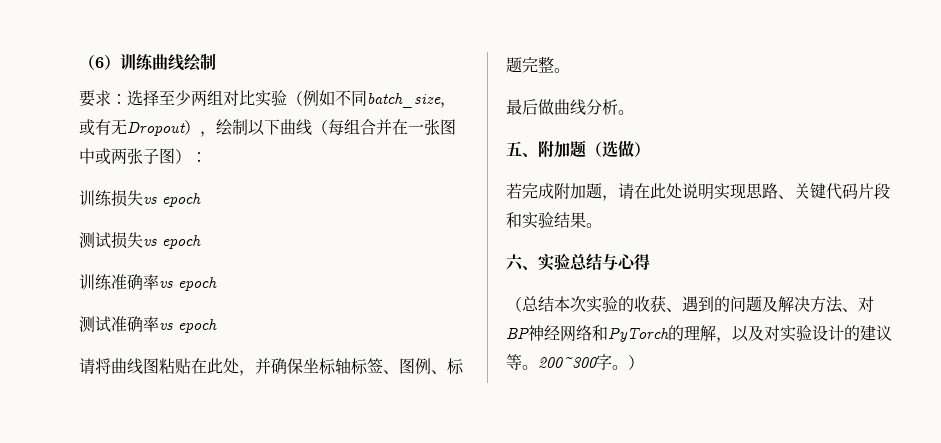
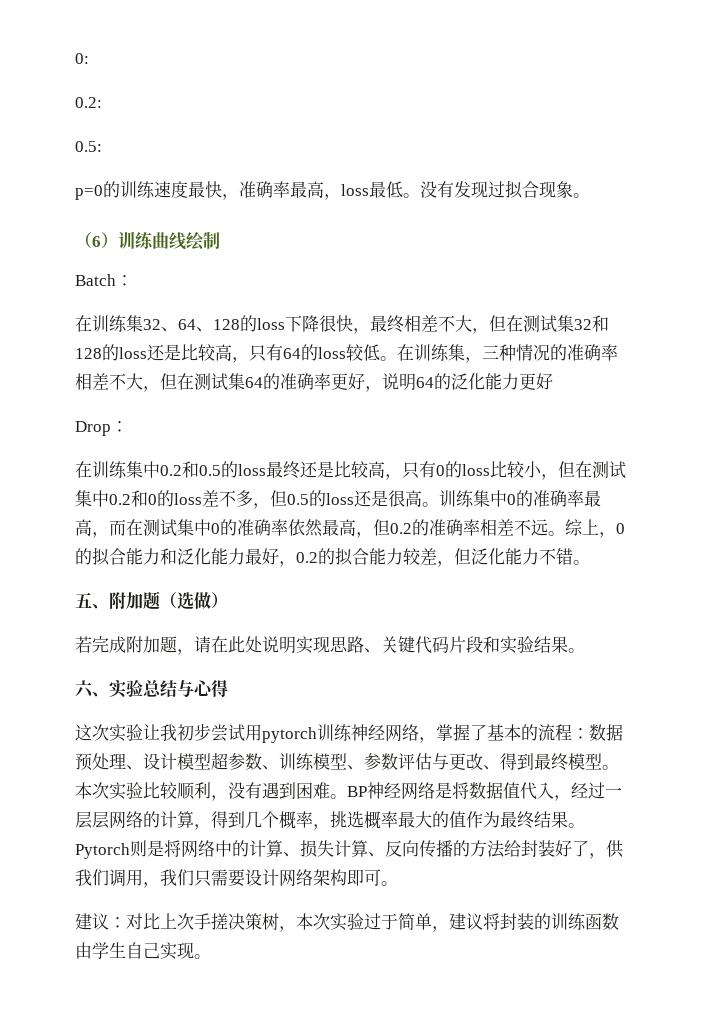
(79, 62) none -> [75,53,89,64] [75,97,102,108] [75,141,102,152] [75,180,590,200] 0: // 0.2: // 0.5: // p=0的训练速度最快，准确率最高，loss最低。没有发现过拟合现象。 //
[79,90,456,108] [79,119,456,137] [79,148,207,165] [79,190,201,207] [79,232,201,249] [79,274,217,291] [79,316,217,333] [79,358,464,376] [506,56,570,73] [506,99,618,115] 要求：选择至少两组对比实验（例如不同batch_size，或有无Dropout），绘制以下曲线（每组合并在一张图中或两张子图）： // 训练损失vs epoch // 测试损失vs epoch // 训练准确率vs epoch // 测试准确率vs epoch // 请将曲线图粘贴在此处，并确保坐标轴标签、图例、标题完整。 // 最后做曲线分析 -> [75,274,133,286] [75,315,609,334] [75,344,618,363] [75,373,553,392] [75,421,128,436] [75,461,626,480] [75,490,601,509] [75,519,625,538] [75,547,573,567] Batch： // 在训练集32、64、128的loss下降很快，最终相差不大，但在测试集32和128的loss还是比较高，只有64的loss较低。在训练集，三种情况的准确率相差不大，但在测试集64的准确率更好，说明64的泛化能力更好 // Drop： // 在训练集中0.2和0.5的loss最终还是比较高，只有0的loss比较小，但在测试集中0.2和0的loss差不多，但0.5的loss还是很高。训练集中0的准确率最高，而在测试集中0的准确率依然最高，但0.2的准确率相差不远。综上，0的拟合能力和泛化能力最好，0.2的拟合能力较差，但泛化能力不错
[506,295,874,313] [506,325,892,343] [506,354,644,370] （总结本次实验的收获、遇到的问题及解决方法、对BP神经网络和PyTorch的理解，以及对实验设计的建议等。200~300字。） -> [75,723,623,743] [75,752,619,771] [75,782,622,801] [75,811,585,830] [75,840,624,859] [75,869,398,888] [75,913,619,932] [75,942,211,960] 这次实验让我初步尝试用pytorch训练神经网络，掌握了基本的流程：数据预处理、设计模型超参数、训练模型、参数评估与更改、得到最终模型。本次实验比较顺利，没有遇到困难。BP神经网络是将数据值代入，经过一层层网络的计算，得到几个概率，挑选概率最大的值作为最终结果。Pytorch则是将网络中的计算、损失计算、反向传播的方法给封装好了，供我们调用，我们只需要设计网络架构即可。 // 建议：对比上次手搓决策树，本次实验过于简单，建议将封装的训练函数由学生自己实现。

